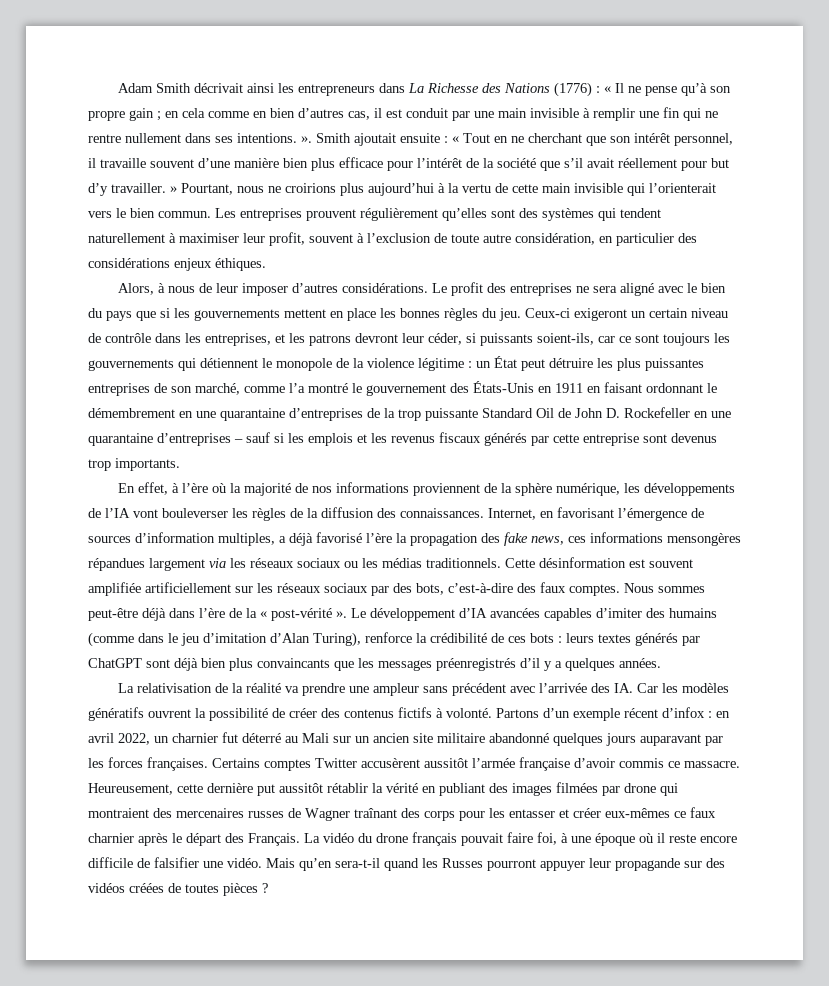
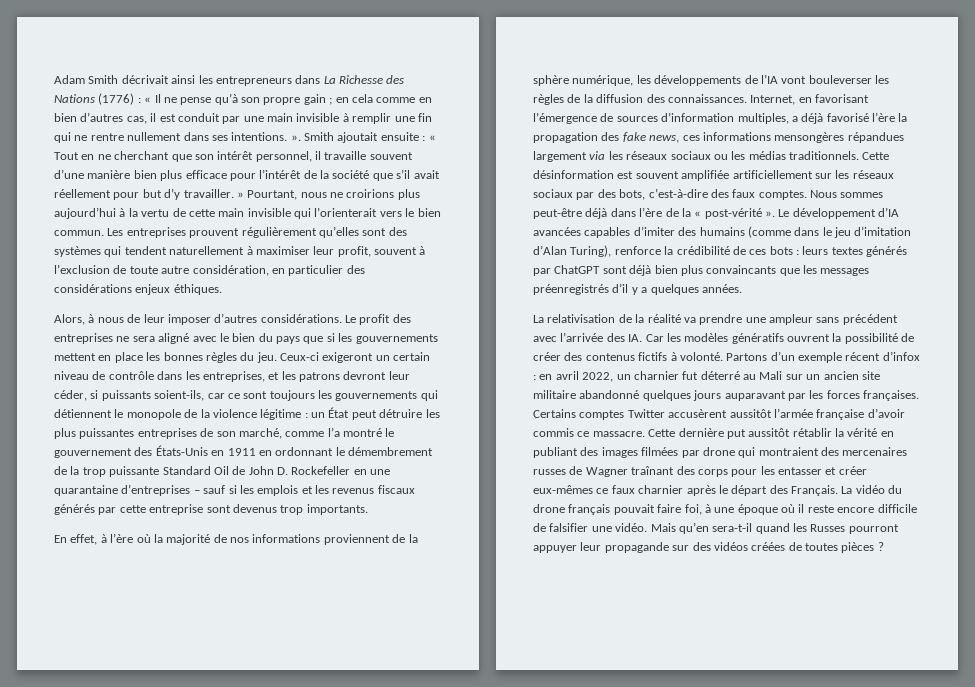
[604,382,642,393] faisant -> (272, 453) none
[179,408,363,421] en une quarantaine d’entreprises -> (433, 451) none
[88,783,203,795] Heureusement, cette -> [648,429,676,437] Cette

